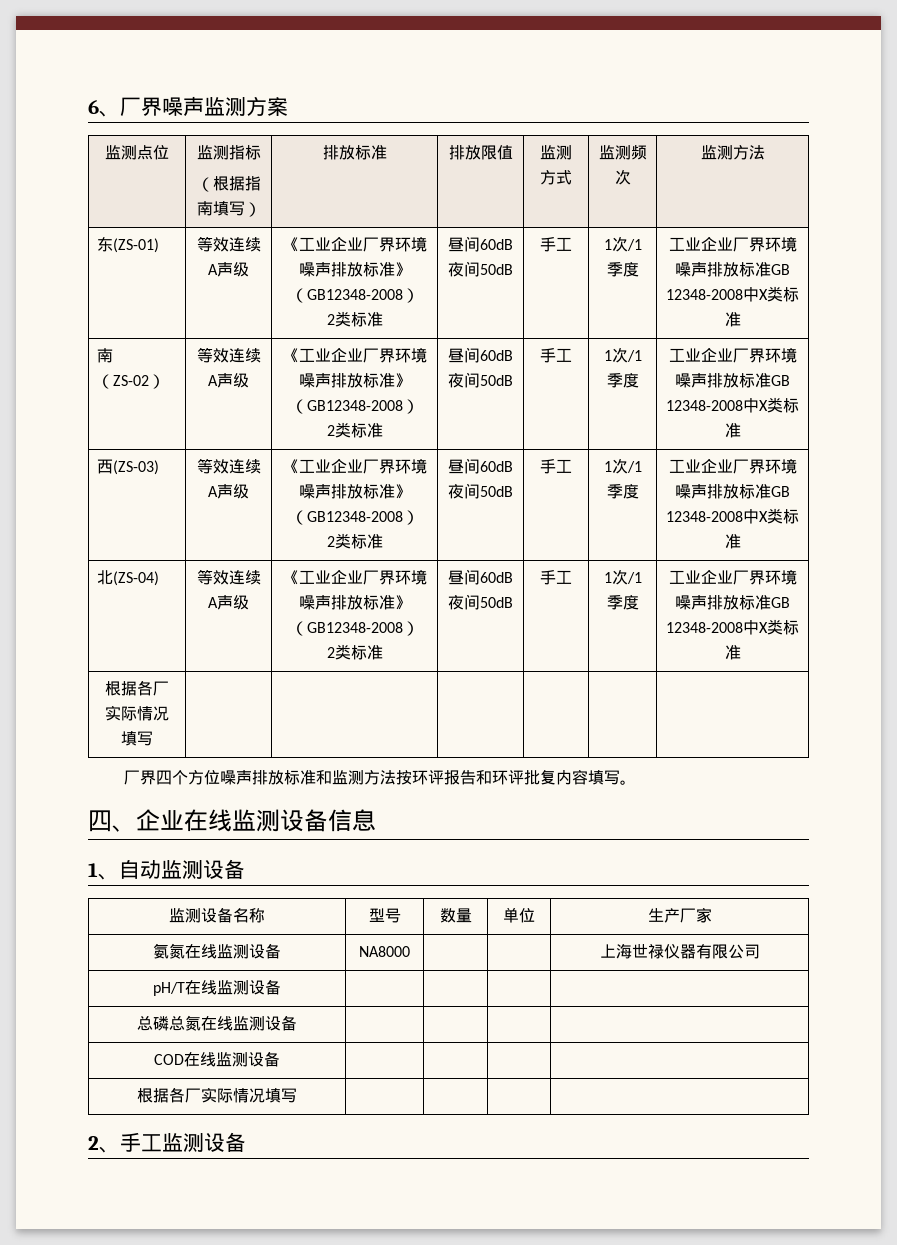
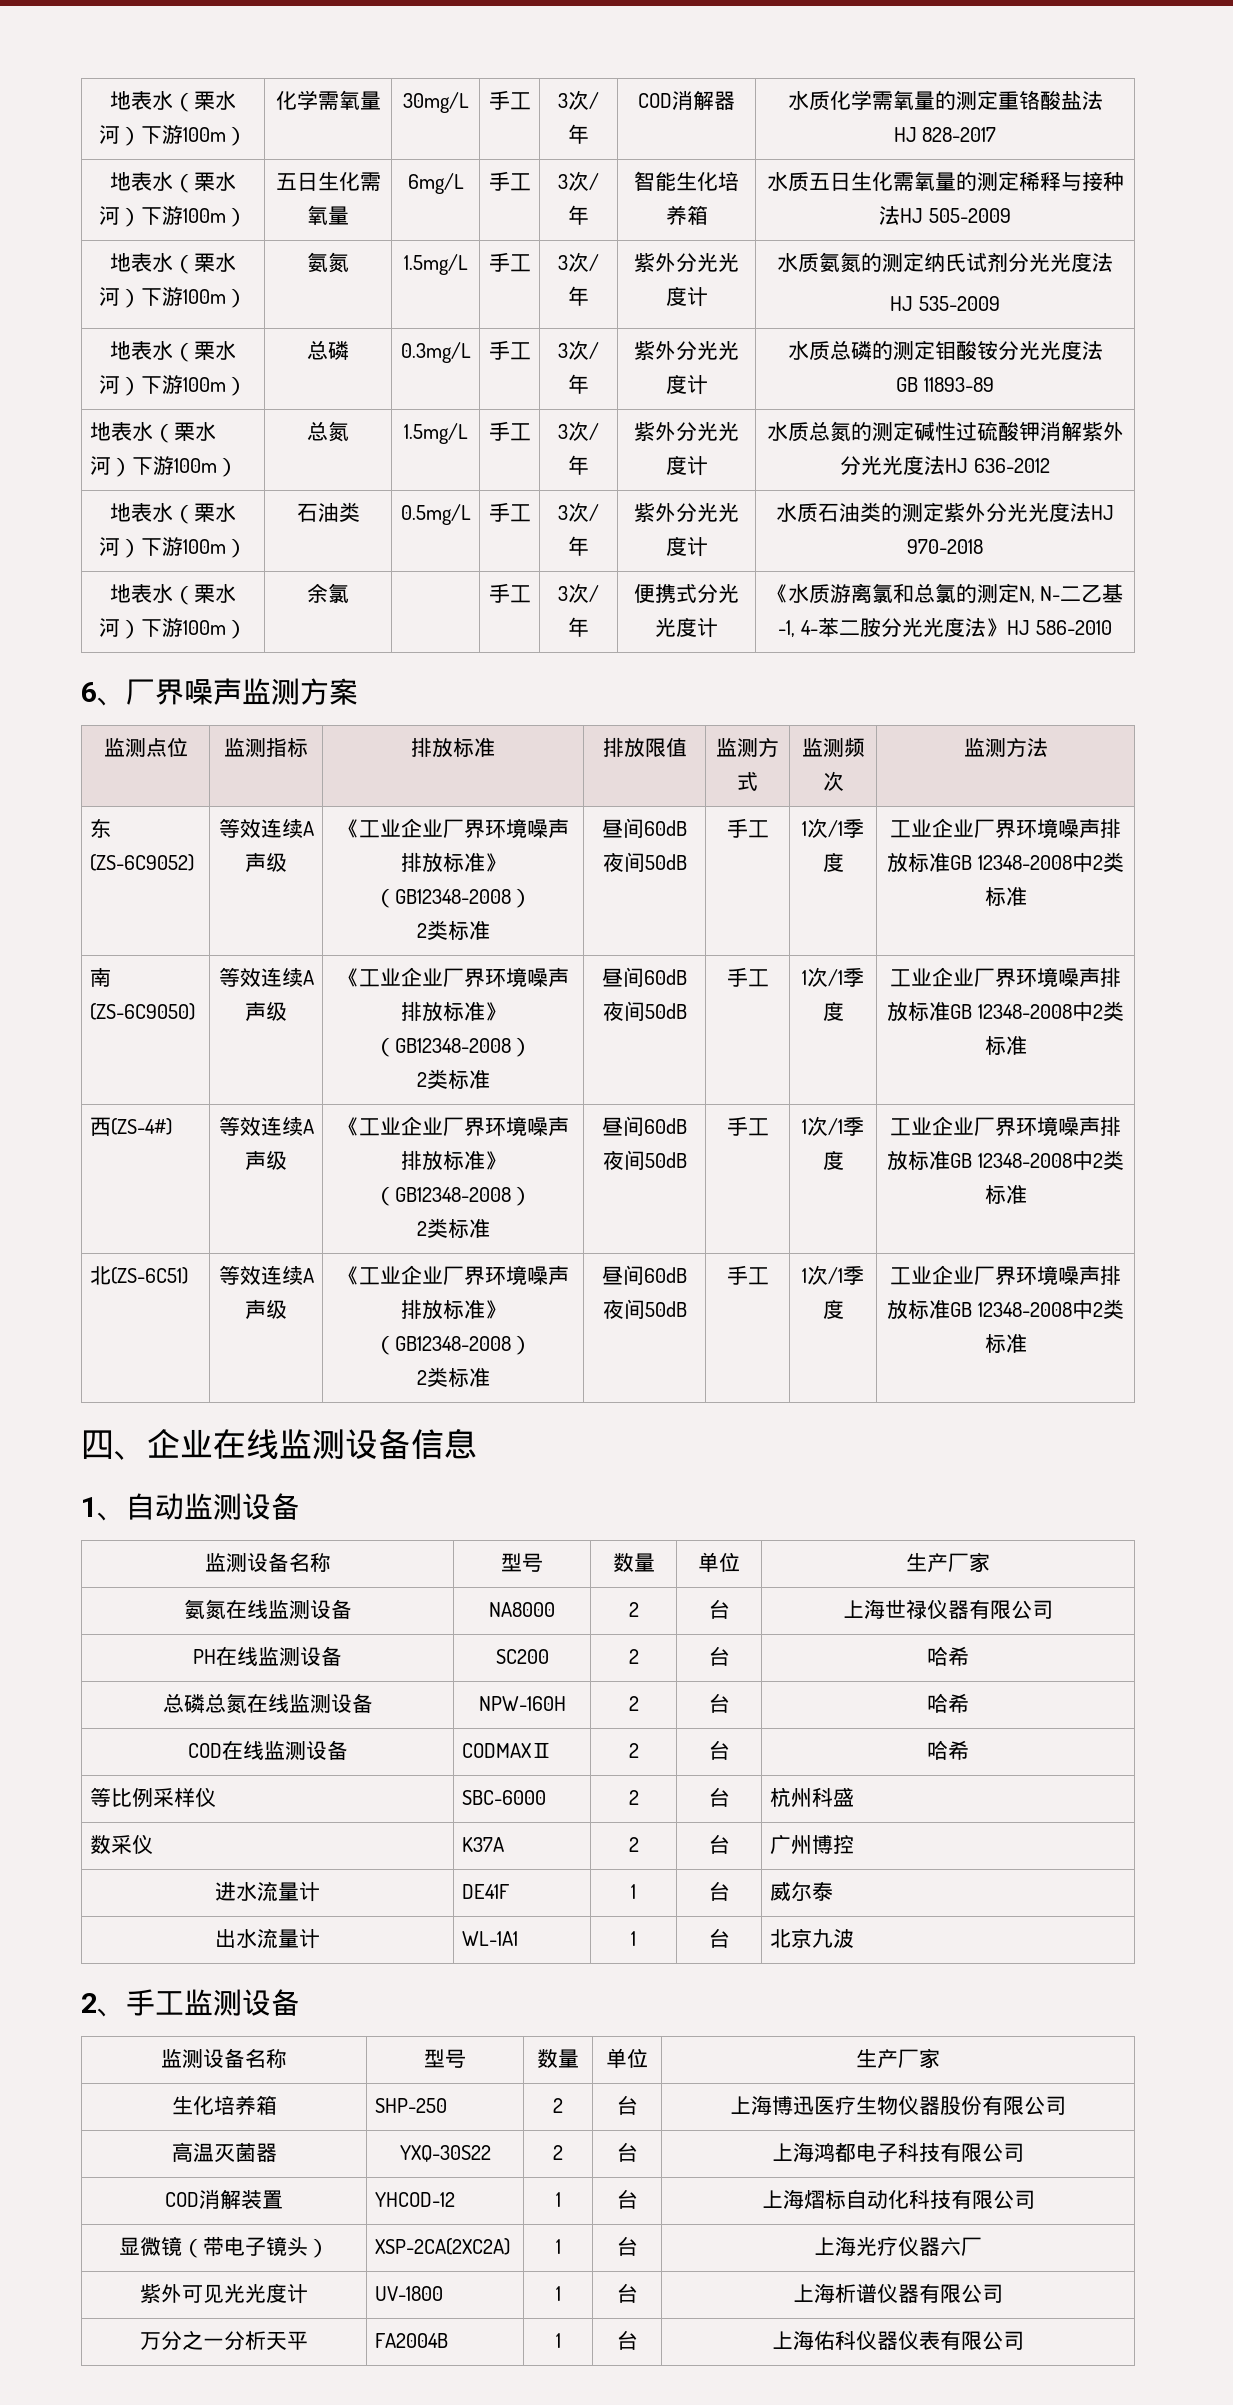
(88, 107) none -> [110,91,236,112] [99,125,247,146] [275,90,381,110] [402,92,469,113] [488,90,531,110] [558,90,599,110] [568,124,589,144] [638,90,735,110] [787,90,1103,111] [893,127,997,142] [110,172,236,193] [99,206,247,227] [275,172,381,191] [307,205,349,225] [407,173,464,194] [488,171,531,191] [558,171,599,191] [568,205,589,225] [634,171,739,191] [665,205,708,225] [766,171,1124,192] [879,206,1011,225] [110,253,236,274] [99,287,247,308] [307,252,349,273] [403,254,468,275] [488,252,531,272] [558,252,599,272] [568,286,589,306] [634,253,739,273] [665,286,708,307] [777,252,1113,273] [890,296,1000,311] [110,341,236,362] [99,375,247,396] [307,340,349,360] [400,342,471,363] [488,340,531,360] [558,340,599,360] [568,374,589,394] [634,341,739,361] [665,374,708,395] [787,340,1103,361] [896,377,994,392] [89,422,216,443] [89,456,238,477] [307,421,349,442] [403,423,468,444] [488,421,531,441] [558,421,599,441] [568,455,589,475] [634,422,739,442] [665,455,708,476] [766,421,1124,442] [840,455,1050,475] [110,503,236,524] [99,537,247,558] [296,502,360,522] [400,504,471,525] [488,502,531,522] [558,502,599,522] [568,536,589,556] [634,503,739,523] [665,536,708,557] [776,502,1114,523] [907,539,983,554] [110,584,236,605] [99,618,247,639] [307,583,349,603] [488,583,531,603] [558,583,599,603] [568,617,589,637] [634,583,739,603] [655,617,718,638] [766,583,1124,604] [778,617,1112,637] 地表水（栗水河）下游100m） | 化学需氧量 | 30mg/L | 手工 | 3次/年 | COD消解器 | 水质化学需氧量的测定重铬酸盐法 // HJ 828-2017 // 地表水（栗水河）下游100m） | 五日生化需氧量 | 6mg/L | 手工 | 3次/年 | 智能生化培养箱 | 水质五日生化需氧量的测定稀释与接种法HJ 505-2009 // 地表水（栗水河）下游100m） | 氨氮 | 1.5mg/L | 手工 | 3次/年 | 紫外分光光度计 | 水质氨氮的测定纳氏试剂分光光度法 // HJ 535-2009 // 地表水（栗水河）下游100m） | 总磷 | 0.3mg/L | 手工 | 3次/年 | 紫外分光光度计 | 水质总磷的测定钼酸铵分光光度法 // GB 11893-89 // 地表水（栗水河）下游100m） | 总氮 | 1.5mg/L | 手工 | 3次/年 | 紫外分光光度计 | 水质总氮的测定碱性过硫酸钾消解紫外分光光度法HJ 636-2012 // 地表水（栗水河）下游100m） | 石油类 | 0.5mg/L | 手工 | 3次/年 | 紫外分光光度计 | 水质石油类的测定紫外分光光度法HJ 970-2018 // 地表水（栗水河）下游100m） | 余氯 | | 手工 | 3次/年 | 便携式分光光度计 | 《水质游离氯和总氯的测定N, N-二乙基-1, 4-苯二胺分光光度法》HJ 586-2010 //
[196,176,261,192] [196,201,261,217] // （根据指南填写） -> (308, 747) none
[113,238,160,253] (ZS-01) -> [89,854,194,871] (ZS-6C9052)
[759,289,768,300] X -> [1092,855,1103,870] 2
[97,374,166,389] （ZS-02） -> [89,1003,195,1020] (ZS-6C9050)
[759,400,768,411] X -> [1092,1004,1103,1019] 2
[113,460,160,475] (ZS-03) -> [110,1118,172,1135] (ZS-4#)
[759,511,768,522] X -> [1092,1153,1103,1168] 2
[113,571,160,586] (ZS-04) -> [110,1267,188,1284] (ZS-6C51)
[759,619,799,635] [724,645,741,660] [105,680,169,696] [105,705,169,721] [121,731,153,746] [124,769,637,785] X类标准 // 根据各厂实际情况填写 | | | | | | // 厂界四个方位噪声排放标准和监测方法按环评报告和环评批复内容填写。 -> [1092,1299,1124,1319] [984,1333,1027,1353] 2类标准
(410, 951) | -> [628,1602,639,1617] [708,1599,730,1619] 2 | 台
[153,979,281,996] pH/T在线监测设备 | | | | -> [193,1646,342,1666] [495,1649,549,1664] [628,1649,639,1664] [708,1646,730,1666] [927,1646,969,1666] PH在线监测设备 | SC200 | 2 | 台 | 哈希
(297, 1023) | | | -> [478,1696,566,1711] [628,1696,639,1711] [708,1693,730,1713] [927,1693,969,1713] NPW-160H | 2 | 台 | 哈希
[137,1087,297,1103] | | | // 根据各厂实际情况填写 | | | | -> [461,1742,552,1758] [628,1743,639,1758] [708,1740,730,1760] [927,1740,969,1760] [89,1787,216,1808] [461,1790,546,1805] [628,1790,639,1805] [708,1787,730,1807] [769,1787,854,1808] [89,1835,153,1854] [461,1837,504,1852] [628,1837,639,1852] [708,1834,730,1854] [769,1834,854,1855] [215,1881,320,1902] [461,1884,510,1899] [631,1884,636,1899] [708,1881,730,1901] [769,1881,833,1901] [215,1928,320,1949] [461,1931,518,1946] [631,1931,636,1946] [708,1928,730,1948] [769,1928,854,1948] CODMAXⅡ | 2 | 台 | 哈希 // 等比例采样仪 | SBC-6000 | 2 | 台 | 杭州科盛 // 数采仪 | K37A | 2 | 台 | 广州博控 // 进水流量计 | DE41F | 1 | 台 | 威尔泰 // 出水流量计 | WL-1A1 | 1 | 台 | 北京九波
(246, 1142) none -> [161,2048,287,2068] [424,2049,466,2068] [537,2049,579,2068] [606,2048,648,2069] [856,2048,940,2069] [171,2095,277,2115] [374,2098,447,2113] [553,2098,563,2113] [616,2095,638,2115] [730,2095,1066,2115] [171,2142,277,2163] [399,2145,491,2162] [553,2145,563,2160] [616,2142,638,2162] [772,2142,1024,2162] [165,2189,283,2209] [374,2192,455,2207] [555,2192,561,2207] [616,2189,638,2209] [761,2189,1035,2209] [119,2236,329,2258] [374,2238,510,2255] [555,2239,561,2254] [616,2236,638,2256] [814,2236,982,2256] [140,2283,308,2304] [374,2286,443,2301] [555,2286,561,2301] [616,2283,638,2303] [793,2283,1003,2303] [140,2331,308,2350] [374,2333,448,2348] [555,2333,561,2348] [616,2330,638,2350] [772,2330,1024,2350] // 监测设备名称 | 型号 | 数量 | 单位 | 生产厂家 // 生化培养箱 | SHP-250 | 2 | 台 | 上海博迅医疗生物仪器股份有限公司 // 高温灭菌器 | YXQ-30S22 | 2 | 台 | 上海鸿都电子科技有限公司 // COD消解装置 | YHCOD-12 | 1 | 台 | 上海熠标自动化科技有限公司 // 显微镜（带电子镜头） | XSP-2CA(2XC2A) | 1 | 台 | 上海光疗仪器六厂 // 紫外可见光光度计 | UV-1800 | 1 | 台 | 上海析谱仪器有限公司 // 万分之一分析天平 | FA2004B | 1 | 台 | 上海佑科仪器仪表有限公司

